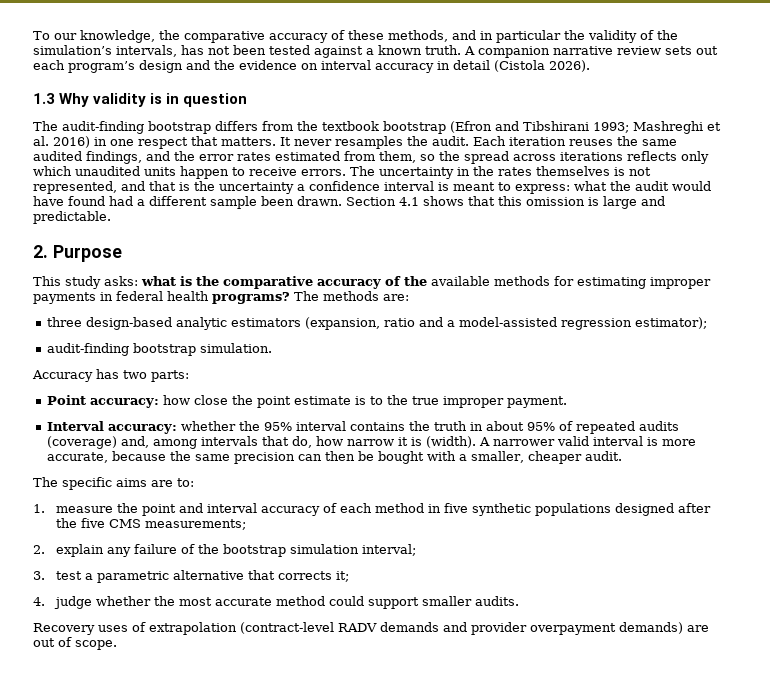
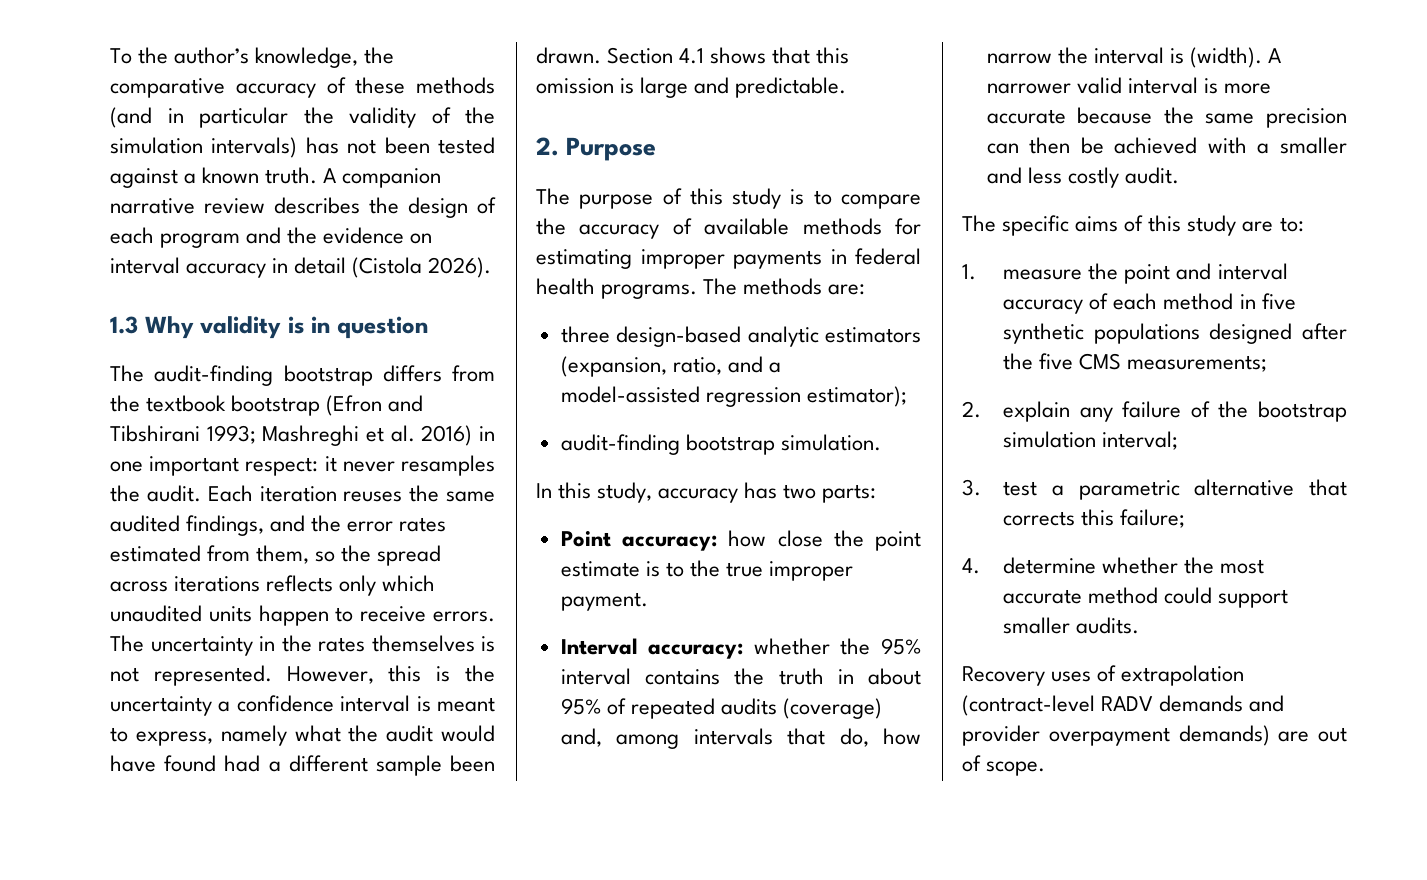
[54,33,77,40] our -> [138,47,250,64] the author’s
[388,30,476,42] methods, and -> [416,77,495,94] [110,107,152,128] methods (and
[33,45,177,57] simulation’s intervals, -> [110,137,298,158] simulation intervals)
[665,46,718,55] [33,60,183,73] sets out each program’s design -> [274,197,496,218] [110,227,241,248] describes the design of each program
[138,136,291,149] respect that matters. It -> [149,456,337,476] important respect: it
[33,181,176,194] represented, and that -> [153,665,422,686] represented. However, this
[515,184,570,194] express: -> [135,725,287,746] express, namely
[33,276,427,289] This study asks: what is the comparative accuracy of the -> [536,188,921,209] [536,218,692,239] The purpose of this study is to compare the accuracy of
[212,292,290,304] programs? -> [601,284,698,299] programs.
[383,318,415,327] ratio -> [672,357,722,375] ratio,
[32,370,93,382] Accuracy -> [536,482,739,503] In this study, accuracy
[397,437,408,446] it -> [1057,47,1164,64] the interval
[46,452,108,463] accurate, -> [986,109,1066,124] accurate
[377,451,424,464] bought -> [1114,137,1198,154] achieved
[470,451,582,464] smaller, cheaper -> [1280,137,1347,154] [986,167,1119,188] smaller and less costly
(147, 482) none -> [1124,215,1237,236] of this study
[336,571,350,582] it; -> [1081,509,1186,528] this failure;
[54,596,93,609] judge -> [1003,557,1097,574] determine

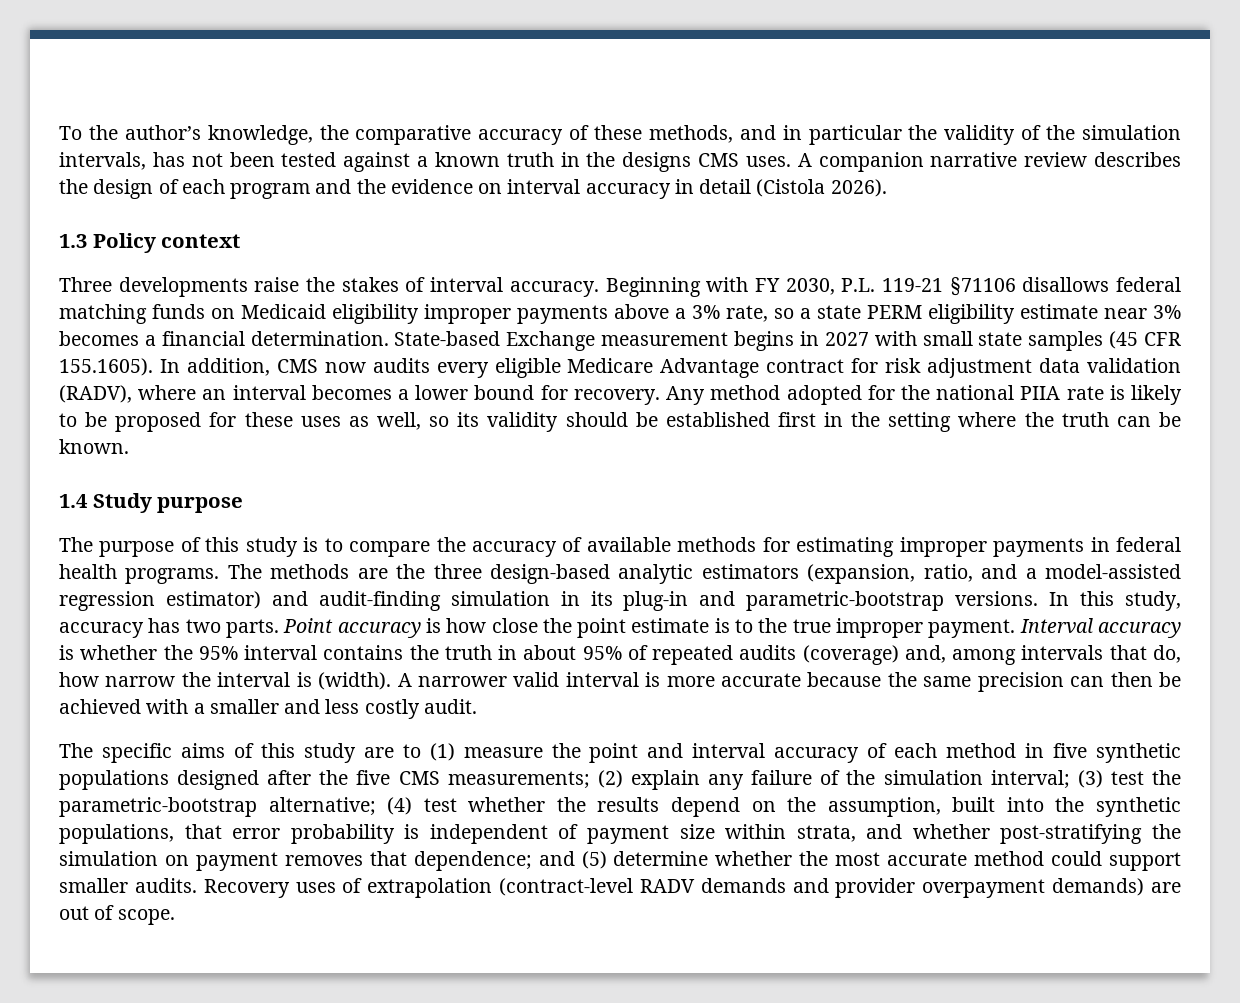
[416,77,495,94] [110,107,152,128] methods (and -> [648,125,776,143] methods, and
[211,137,298,158] intervals) -> [59,152,146,170] intervals,
[265,167,318,184] truth. -> [506,152,791,172] truth in the designs CMS uses.
[144,316,429,339] [110,365,495,386] [110,395,424,416] [110,425,496,446] [110,455,495,476] [110,485,495,502] [110,515,447,536] [110,545,442,566] [110,575,436,596] [110,605,496,626] [110,635,495,656] [110,665,496,686] [110,695,495,716] [110,725,495,746] [110,755,495,776] [536,47,850,64] [536,77,847,98] [536,137,657,161] Why validity is in question // The audit-finding bootstrap differs from the textbook bootstrap (Efron and Tibshirani 1993; Mashreghi et al. 2016) in one important respect: it never resamples the audit. Each iteration reuses the same audited findings, and the error rates estimated from them, so the spread across iterations reflects only which unaudited units happen to receive errors. The uncertainty in the rates themselves is not represented. However, this is the uncertainty a confidence interval is meant to express, namely what the audit would have found had a different sample been drawn. Section 4.1 shows that this omission is large and predictable. // 2. Purpose -> [92,233,241,253] [59,277,1181,297] [59,304,1181,324] [59,331,1181,351] [59,358,1182,378] [59,385,1182,405] [59,412,1181,432] [59,439,129,454] [59,493,244,513] Policy context // Three developments raise the stakes of interval accuracy. Beginning with FY 2030, P.L. 119-21 §71106 disallows federal matching funds on Medicaid eligibility improper payments above a 3% rate, so a state PERM eligibility estimate near 3% becomes a financial determination. State-based Exchange measurement begins in 2027 with small state samples (45 CFR 155.1605). In addition, CMS now audits every eligible Medicare Advantage contract for risk adjustment data validation (RADV), where an interval becomes a lower bound for recovery. Any method adopted for the national PIIA rate is likely to be proposed for these uses as well, so its validity should be established first in the setting where the truth can be known. // 1.4 Study purpose
[828,284,866,295] are: // -> [357,564,426,579] are the
[806,386,907,407] [560,434,881,455] estimator); // audit-finding bootstrap simulation. // -> [165,591,1039,611] estimator) and audit-finding simulation in its plug-in and parametric-bootstrap versions.
[822,484,877,503] [560,531,717,551] parts: // Point accuracy: -> [225,618,441,638] parts. Point accuracy is
[560,638,744,659] // Interval accuracy: -> [1019,618,1181,638] [59,645,74,660] Interval accuracy is
[1279,217,1304,232] [962,264,976,280] to: // 1. -> [402,743,455,761] to (1)
[962,401,981,418] // 2. -> [597,770,623,788] (2)
[1258,401,1347,422] bootstrap -> (876, 777) none
[962,479,1347,500] [1003,509,1186,528] [962,558,980,574] // 3. test a parametric alternative that corrects this failure; // 4. -> [1077,770,1181,788] [59,797,1181,817] [59,824,1181,844] [59,851,607,871] (3) test the parametric-bootstrap alternative; (4) test whether the results depend on the assumption, built into the synthetic populations, that error probability is independent of payment size within strata, and whether post-stratifying the simulation on payment removes that dependence; and (5)
(1140, 625) // -> (197, 885) none

